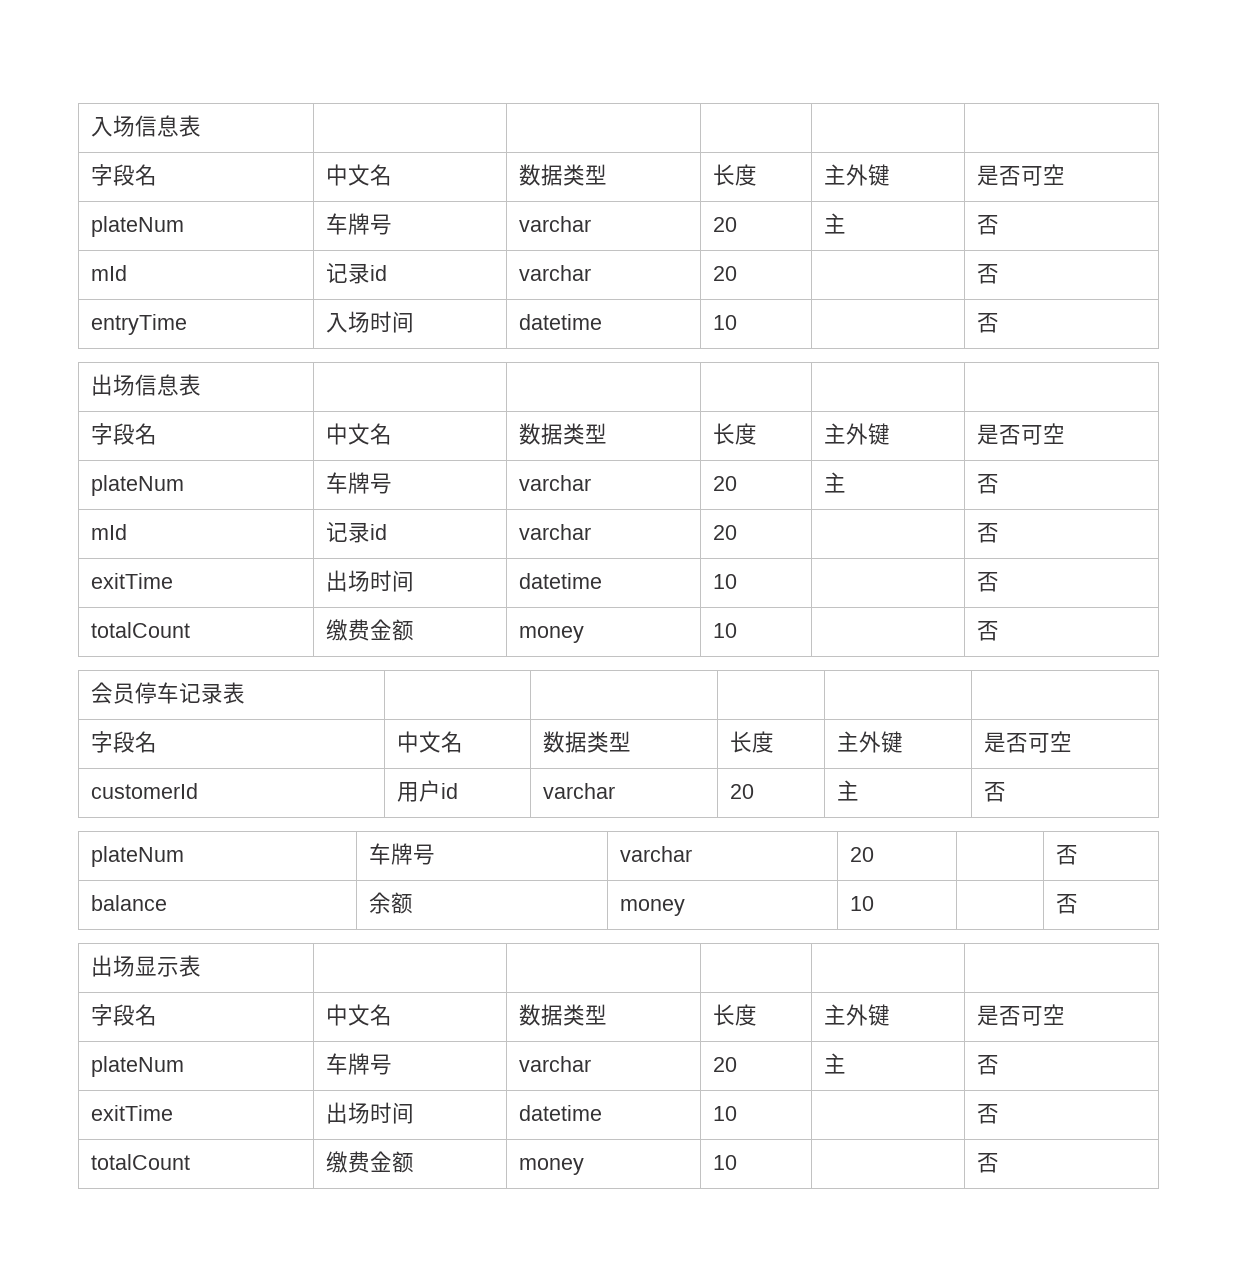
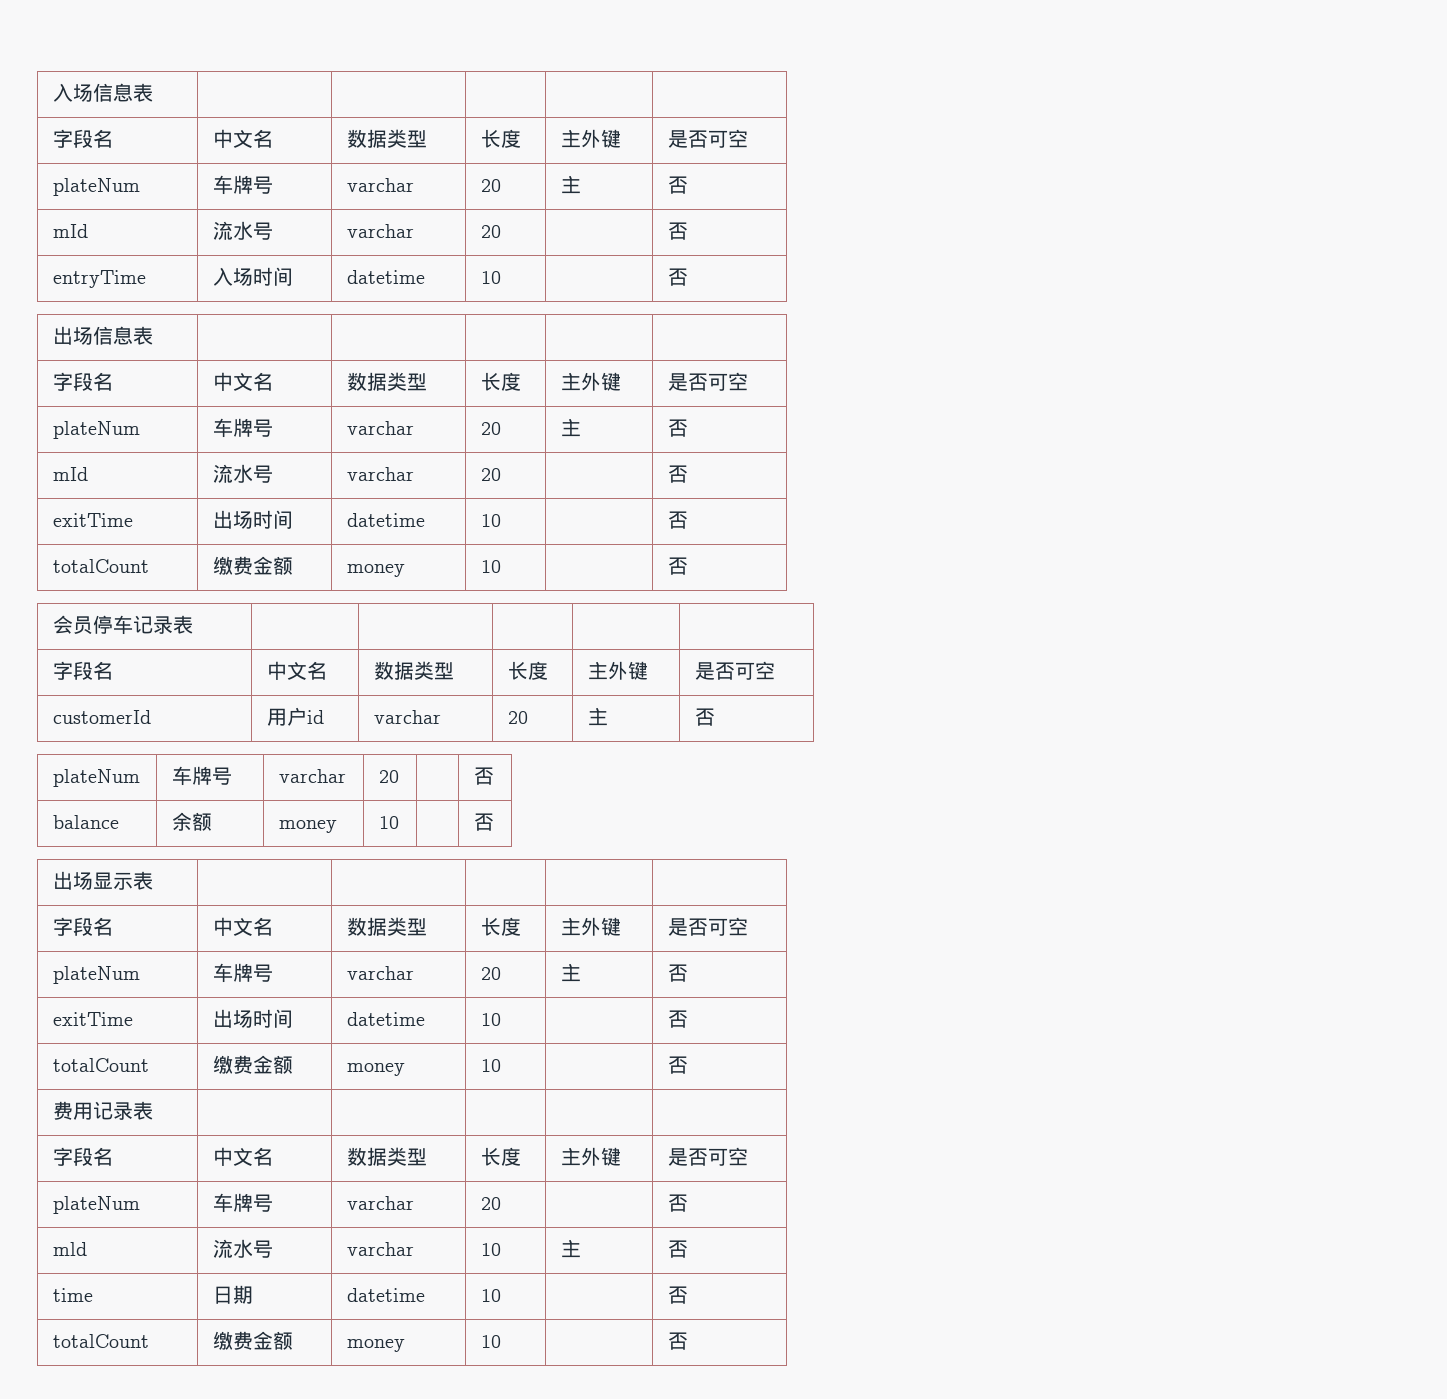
[326,262,388,284] 记录id -> [212,221,273,240] 流水号
[326,521,388,543] 记录id -> [212,464,273,483] 流水号
(1000, 1163) none -> [52,1101,153,1120] [52,1147,113,1166] [212,1147,273,1166] [346,1147,427,1166] [480,1147,521,1166] [560,1147,621,1166] [667,1147,748,1166] [52,1196,140,1214] [212,1193,273,1213] [346,1196,414,1210] [480,1197,501,1210] [667,1194,688,1212] [52,1242,87,1256] [212,1239,273,1258] [346,1242,414,1256] [480,1243,501,1256] [560,1239,581,1258] [667,1240,688,1258] [52,1288,93,1302] [212,1285,253,1304] [346,1288,425,1302] [480,1289,501,1302] [667,1286,688,1304] [52,1334,149,1348] [212,1331,293,1350] [346,1339,405,1352] [480,1335,501,1348] [667,1332,688,1350] // 费用记录表 | | | | | // 字段名 | 中文名 | 数据类型 | 长度 | 主外键 | 是否可空 // plateNum | 车牌号 | varchar | 20 | | 否 // mld | 流水号 | varchar | 10 | 主 | 否 // time | 日期 | datetime | 10 | | 否 // totalCount | 缴费金额 | money | 10 | | 否

